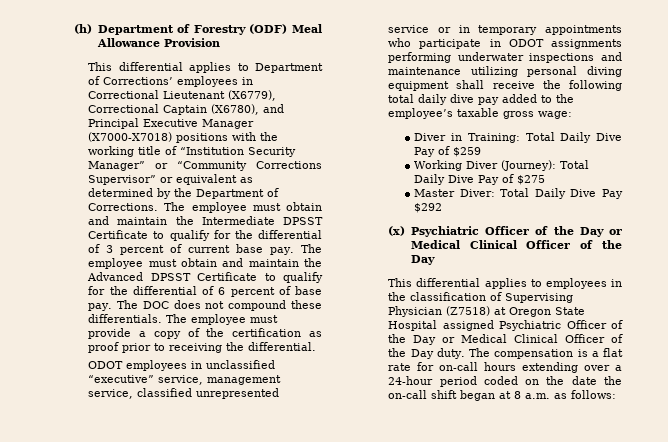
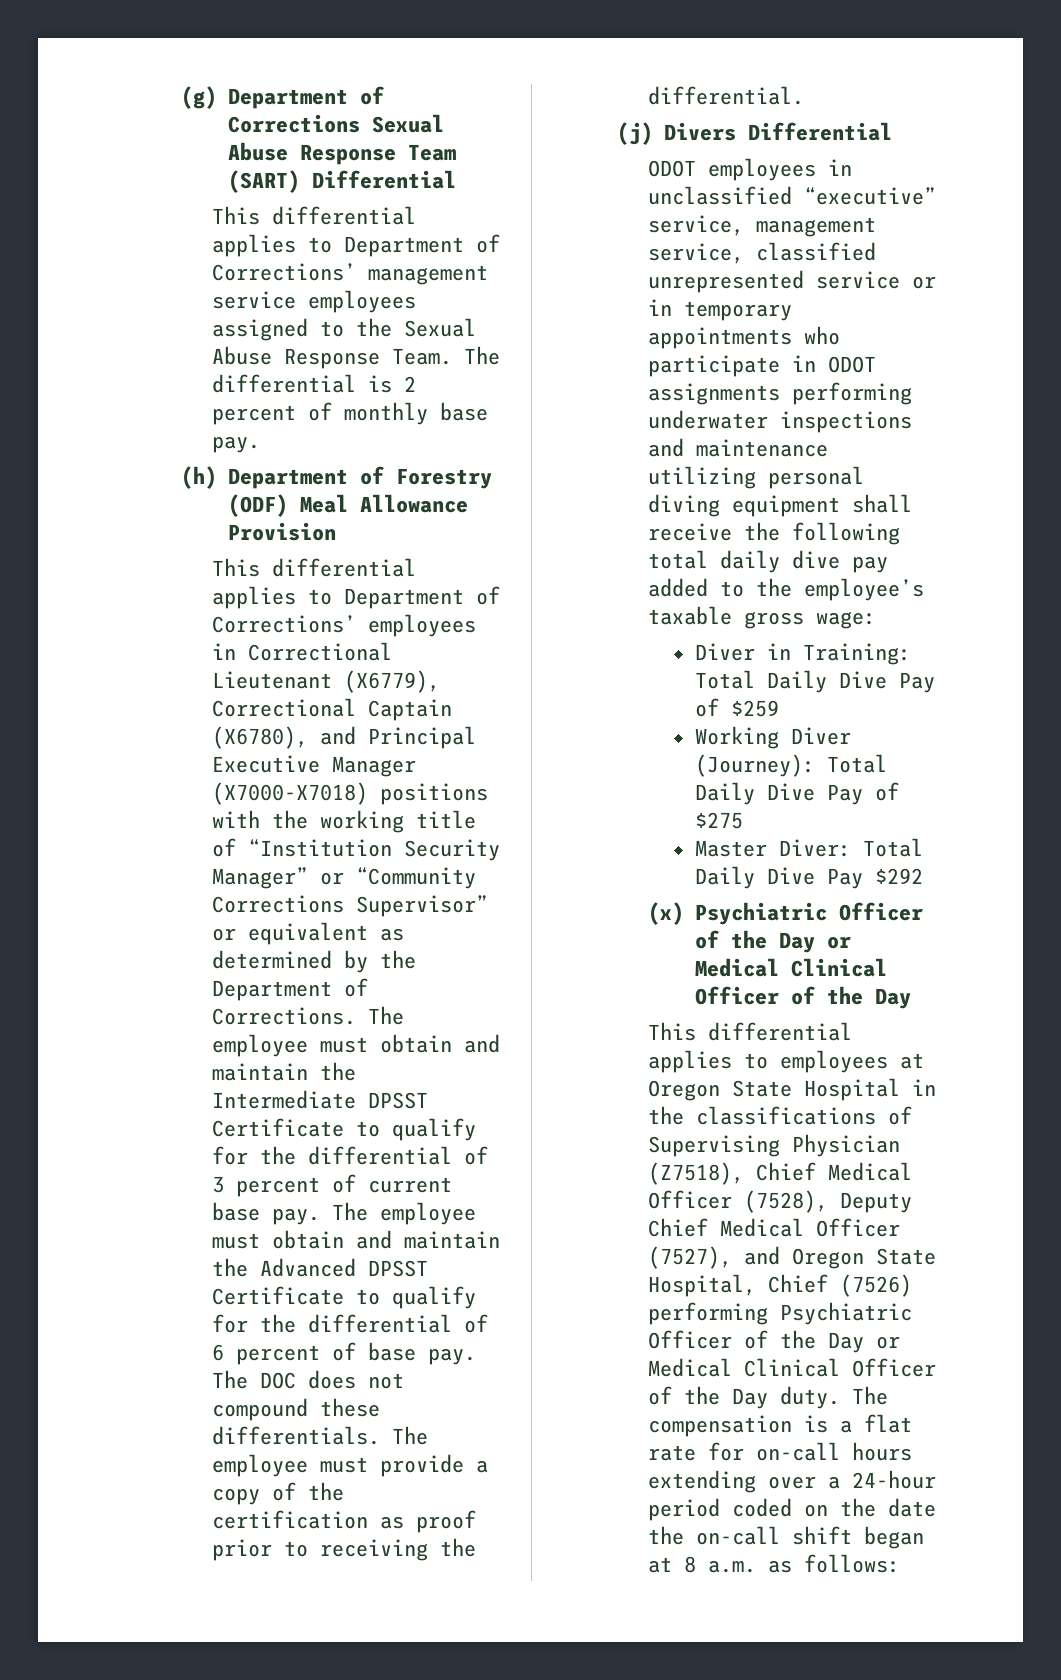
(74, 29) none -> [180,86,384,109] [227,114,444,133] [227,142,456,165] [227,170,456,193] [211,206,416,225] [211,234,500,257] [211,263,488,285] [211,290,416,313] [211,318,476,341] [211,346,500,369] [211,374,416,393] [211,402,488,425] [211,436,260,453] (g) Department of Corrections Sexual Abuse Response Team (SART) Differential // This differential applies to Department of Corrections’ management service employees assigned to the Sexual Abuse Response Team. The differential is 2 percent of monthly base pay. //
(317, 346) none -> [616,122,892,145] // (j) Divers Differential
[611,279,622,287] [388,292,574,303] [388,306,586,317] [388,320,494,331] in the classification of Supervising Physician (Z7518) at Oregon State Hospital assigned -> [899,1053,924,1069] [647,1078,936,1101] [647,1106,912,1125] [647,1134,900,1157] [647,1162,912,1185] [647,1190,912,1213] [647,1218,900,1237] [647,1246,936,1269] [647,1274,912,1297] [647,1302,768,1325] at Oregon State Hospital in the classifications of Supervising Physician (Z7518), Chief Medical Officer (7528), Deputy Chief Medical Officer (7527), and Oregon State Hospital, Chief (7526) performing

